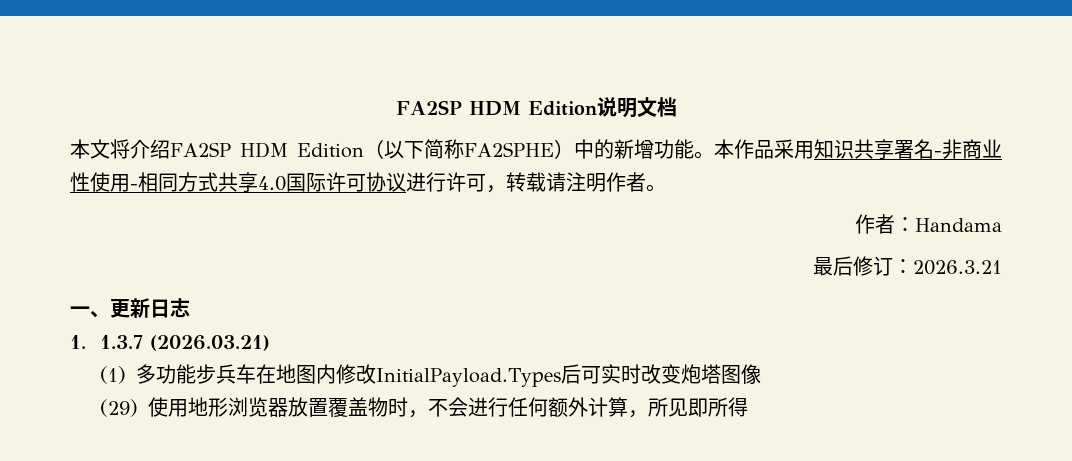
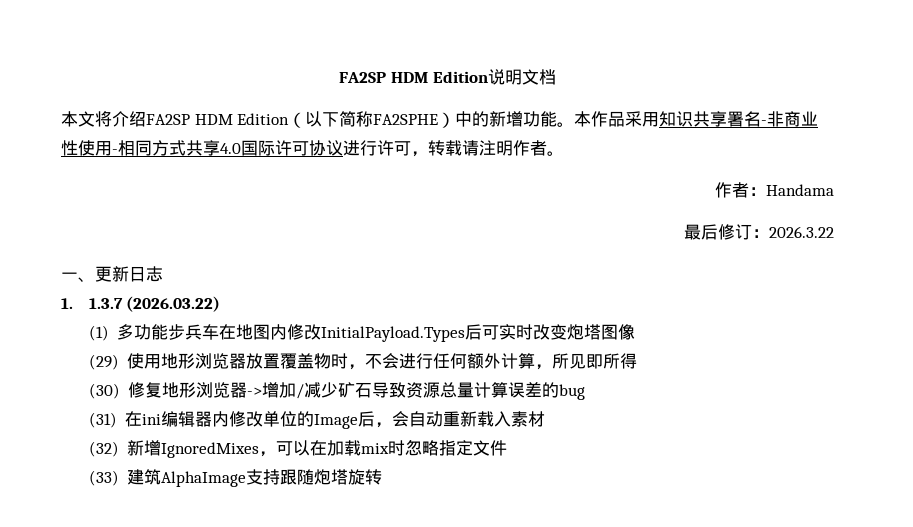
[913,260,1002,275] 2026.3.21 -> [769,226,834,238] 2026.3.22
[149,335,270,351] (2026.03.21) -> [126,296,221,312] (2026.03.22)
(748, 407) none -> [88,382,586,400] [88,411,546,429] [88,439,508,458] [88,469,383,487] // (30)修复地形浏览器->增加/减少矿石导致资源总量计算误差的bug // (31)在ini编辑器内修改单位的Image后，会自动重新载入素材 // (32)新增IgnoredMixes，可以在加载mix时忽略指定文件 // (33)建筑AlphaImage支持跟随炮塔旋转

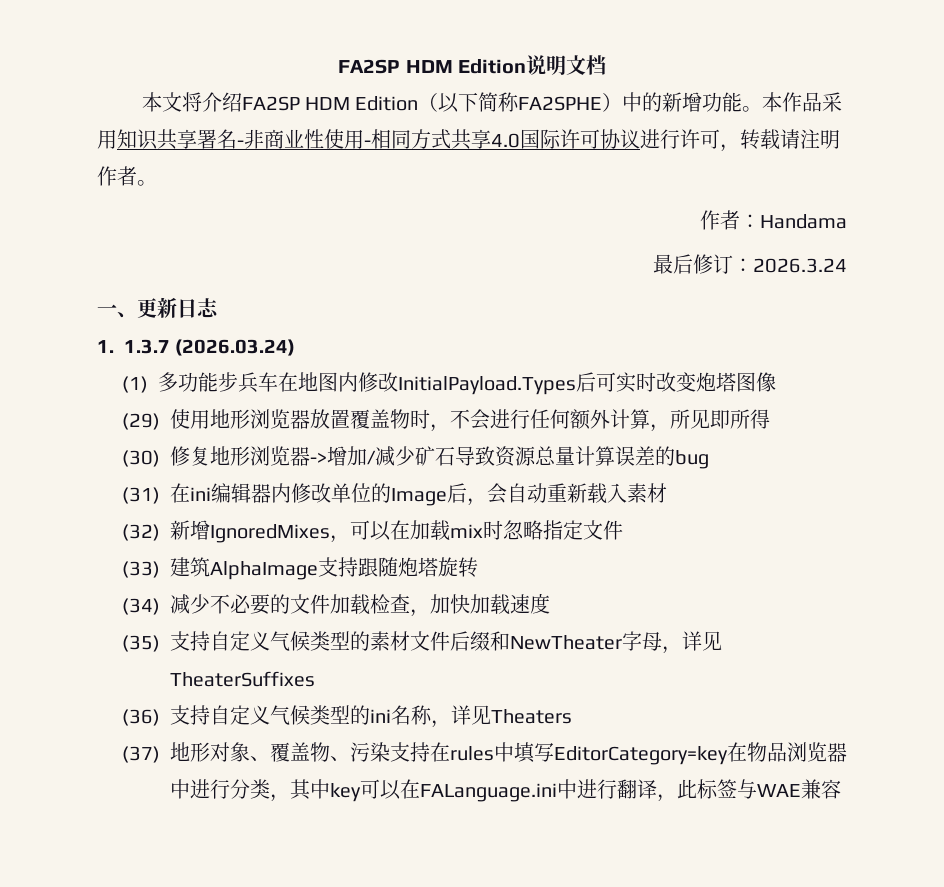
[769,226,834,238] 2026.3.22 -> [753,258,847,273] 2026.3.24
[126,296,221,312] (2026.03.22) -> [175,339,296,356] (2026.03.24)
(383, 477) none -> [121,593,550,617] [121,631,722,654] [169,671,315,687] [121,705,572,728] [121,742,847,765] [169,779,841,802] // (34)减少不必要的文件加载检查，加快加载速度 // (35)支持自定义气候类型的素材文件后缀和NewTheater字母，详见TheaterSuffixes // (36)支持自定义气候类型的ini名称，详见Theaters // (37)地形对象、覆盖物、污染支持在rules中填写EditorCategory=key在物品浏览器中进行分类，其中key可以在FALanguage.ini中进行翻译，此标签与WAE兼容

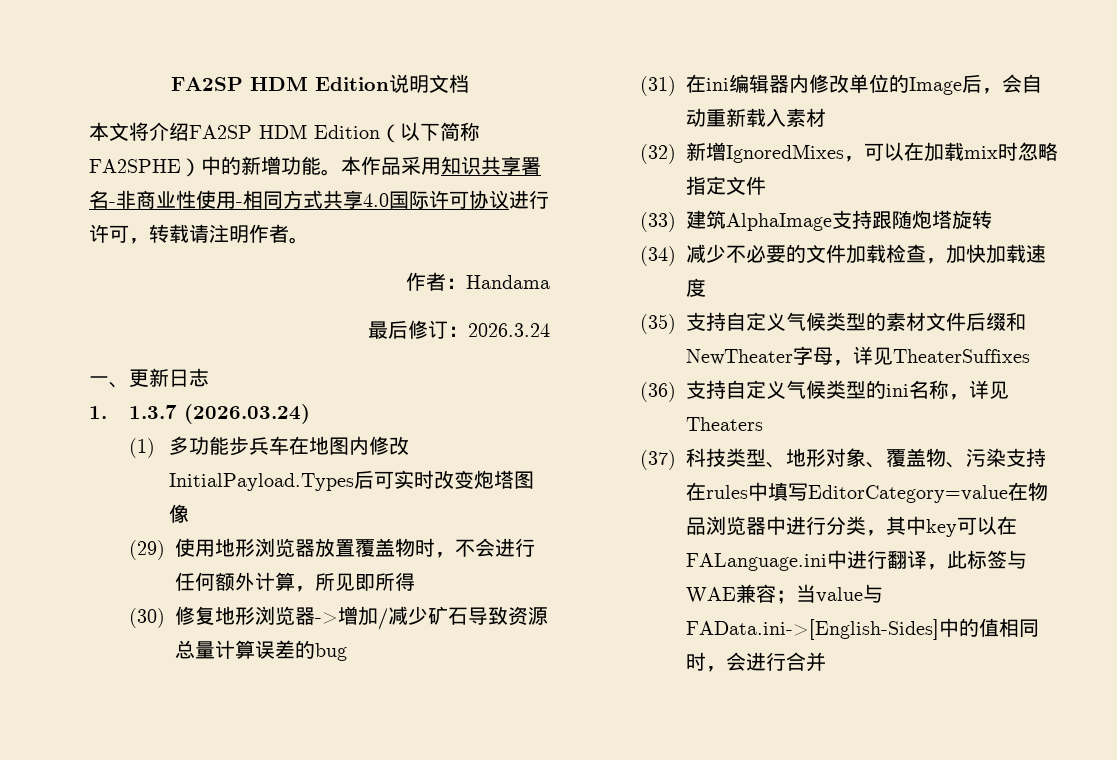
(160, 754) none -> [685,448,786,468] 科技类型、
[553,746,728,765] EditorCategory=key -> [807,485,1008,503] EditorCategory=value
(841, 789) none -> [775,584,883,604] [685,618,1039,640] [685,652,826,672] ；当value与FAData.ini->[English-Sides]中的值相同时，会进行合并

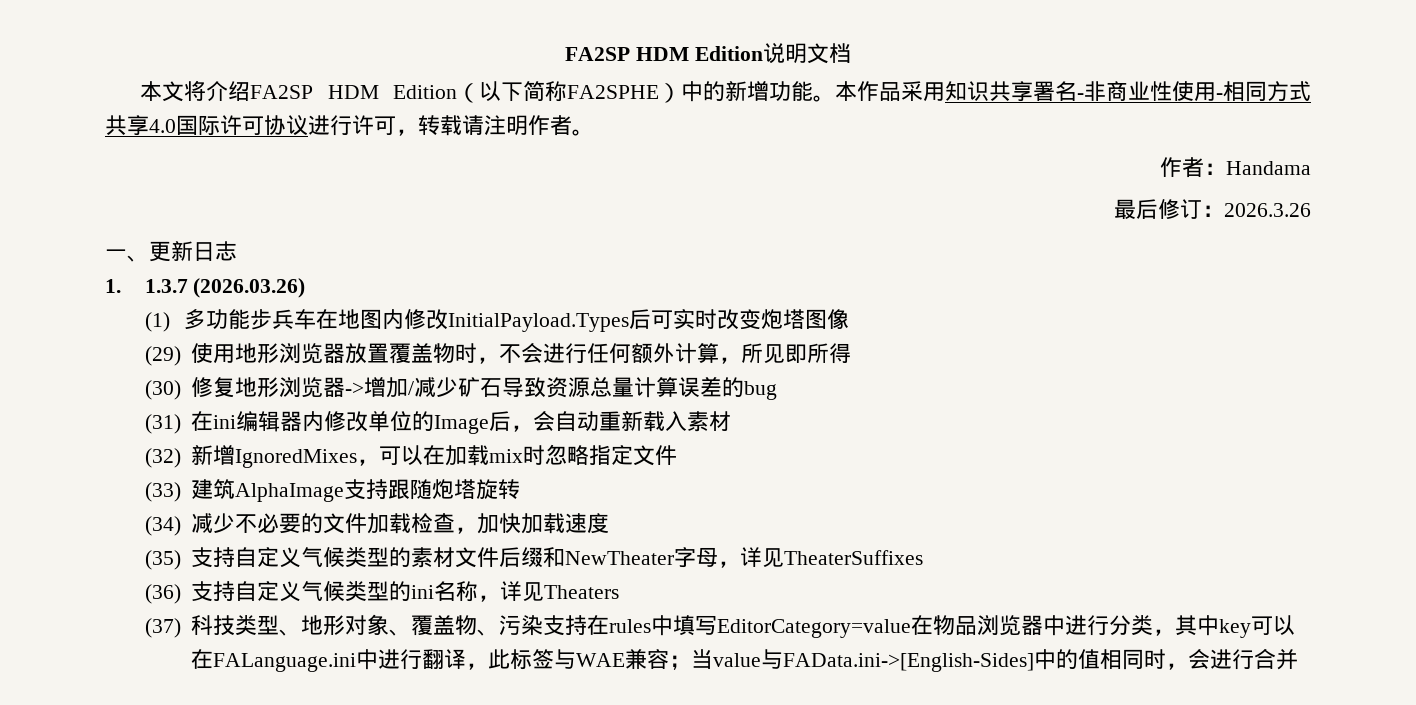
[468,323,550,337] 2026.3.24 -> [1224,203,1311,217] 2026.3.26
[183,404,310,424] (2026.03.24) -> [193,278,306,298] (2026.03.26)

